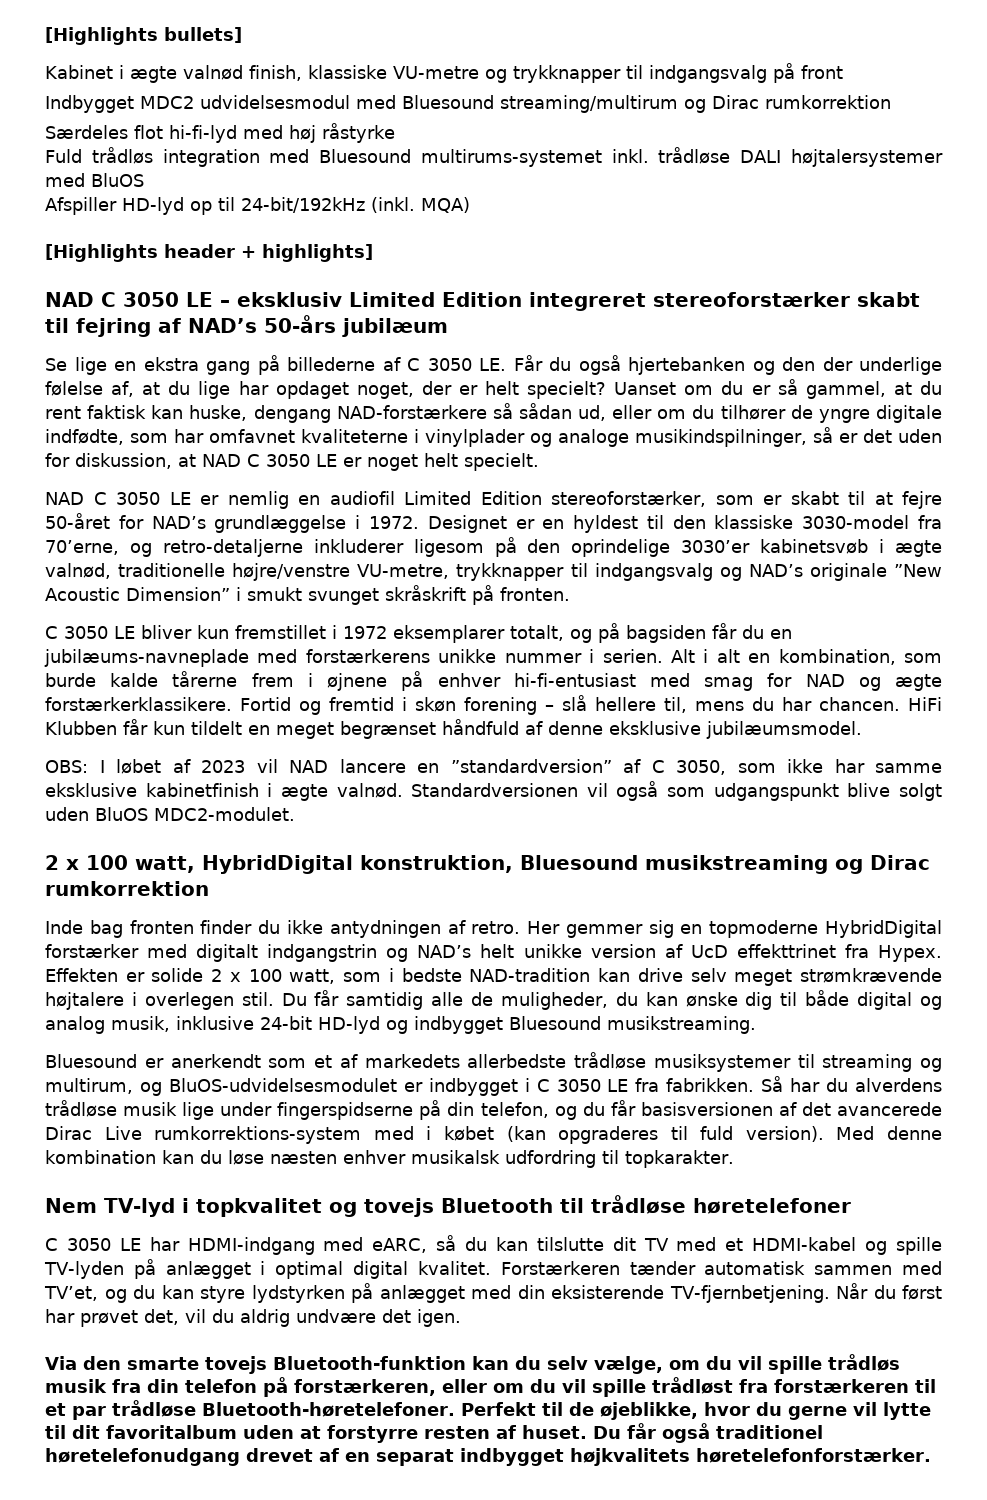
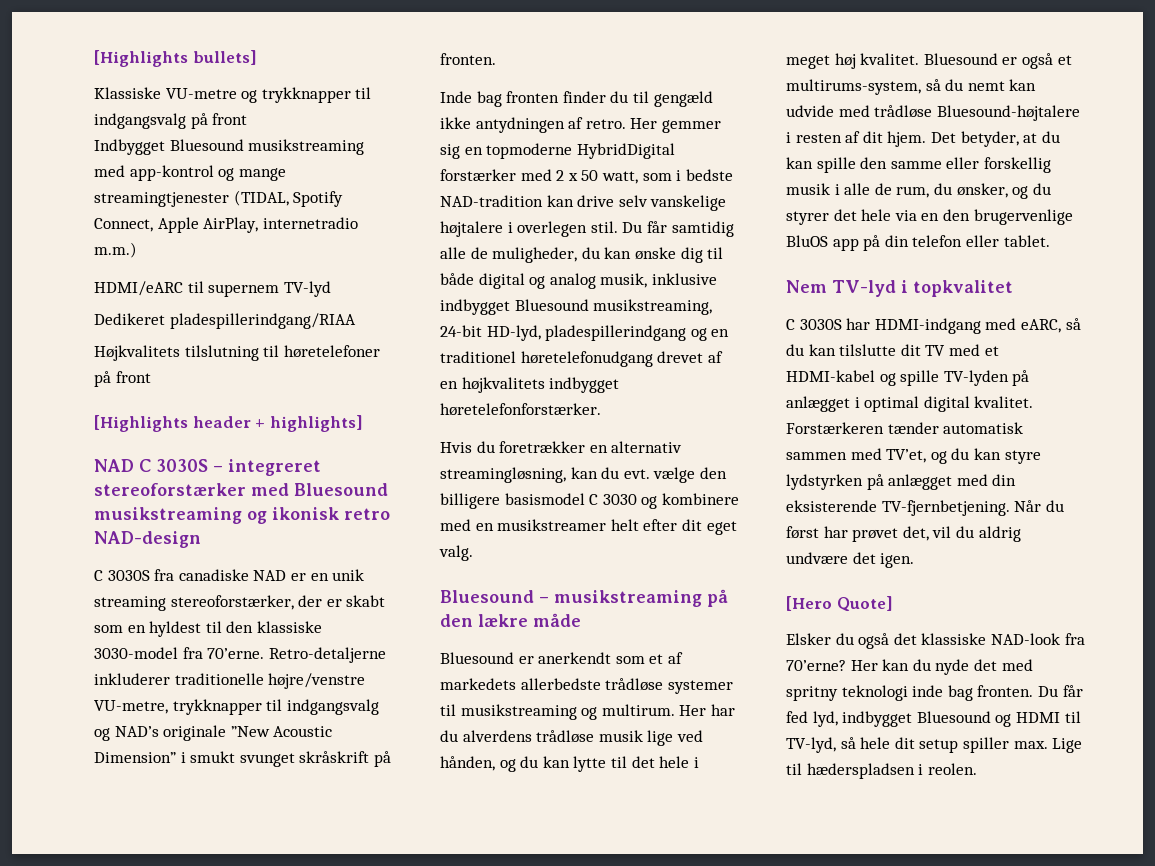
[45,65,387,83] Kabinet i ægte valnød finish, klassiske -> [94,87,161,99] Klassiske
[140,95,891,113] [45,123,395,143] [45,147,944,167] [45,173,144,187] [45,197,470,215] MDC2 udvidelsesmodul med Bluesound streaming/multirum og Dirac rumkorrektion // Særdeles flot hi-fi-lyd med høj råstyrke // Fuld trådløs integration med Bluesound multirums-systemet inkl. trådløse DALI højtalersystemer med BluOS // Afspiller HD-lyd op til 24-bit/192kHz (inkl. MQA) -> [169,139,365,155] [94,165,286,181] [94,190,344,207] [94,217,358,233] [94,242,137,258] [94,281,331,297] [94,313,356,329] [94,345,380,361] [94,371,151,387] Bluesound musikstreaming med app-kontrol og mange streamingtjenester (TIDAL, Spotify Connect, Apple AirPlay, internetradio m.m.) // HDMI/eARC til supernem TV-lyd // Dedikeret pladespillerindgang/RIAA // Højkvalitets tilslutning til høretelefoner på front
[123,292,920,311] [45,315,448,337] [45,355,942,375] [45,379,942,399] [45,403,942,423] [45,427,942,447] [45,453,539,471] [45,491,942,509] [45,513,535,533] 3050 LE – eksklusiv Limited Edition integreret stereoforstærker skabt til fejring af NAD’s 50-års jubilæum // Se lige en ekstra gang på billederne af C 3050 LE. Får du også hjertebanken og den der underlige følelse af, at du lige har opdaget noget, der er helt specielt? Uanset om du er så gammel, at du rent faktisk kan huske, dengang NAD-forstærkere så sådan ud, eller om du tilhører de yngre digitale indfødte, som har omfavnet kvaliteterne i vinylplader og analoge musikindspilninger, så er det uden for diskussion, at NAD C 3050 LE er noget helt specielt. // NAD C 3050 LE er nemlig en audiofil Limited Edition stereoforstærker, som er skabt til at fejre 50-året for NAD’s grundlæggelse i 1972. Designet er -> [156,459,321,476] [94,483,388,496] [94,507,390,524] [94,531,201,548] [94,569,365,581] [94,595,386,611] [94,625,123,633] 3030S – integreret stereoforstærker med Bluesound musikstreaming og ikonisk retro NAD-design // C 3030S fra canadiske NAD er en unik streaming stereoforstærker, der er skabt som
[45,537,942,557] [45,563,111,579] 70’erne, og retro-detaljerne inkluderer ligesom på den oprindelige 3030’er kabinetsvøb i ægte valnød, -> [207,647,386,663] [94,673,170,685] 70’erne. Retro-detaljerne inkluderer
[45,623,792,643] [44,649,942,667] [45,671,942,691] [45,695,943,715] [45,719,862,739] [45,759,942,775] [45,781,942,801] [45,807,295,821] [45,855,930,874] [45,881,209,896] // C 3050 LE bliver kun fremstillet i 1972 eksemplarer totalt, og på bagsiden får du en jubilæums-navneplade med forstærkerens unikke nummer i serien. Alt i alt en kombination, som burde kalde tårerne frem i øjnene på enhver hi-fi-entusiast med smag for NAD og ægte forstærkerklassikere. Fortid og fremtid i skøn forening – slå hellere til, mens du har chancen. HiFi Klubben får kun tildelt en meget begrænset håndfuld af denne eksklusive jubilæumsmodel. // OBS: I løbet af 2023 vil NAD lancere en ”standardversion” af C 3050, som ikke har samme eksklusive kabinetfinish i ægte valnød. Standardversionen vil også som udgangspunkt blive solgt uden BluOS MDC2-modulet. // 2 x 100 watt, HybridDigital konstruktion, Bluesound musikstreaming og Dirac rumkorrektion -> (496, 59) none
(281, 927) none -> [632,91,713,107] til gengæld
[196,944,943,962] [45,968,282,982] digitalt indgangstrin og NAD’s helt unikke version af UcD effekttrinet fra Hypex. Effekten er solide 2 x 100 -> [556,170,599,181] 2 x 50
[734,968,943,986] meget strømkrævende -> [650,195,727,211] vanskelige
[260,1016,756,1034] 24-bit HD-lyd og indbygget Bluesound musikstreaming. -> [440,299,713,315] [440,325,730,341] [440,351,723,367] [440,377,620,393] [440,403,601,416] [440,441,683,453] [440,467,727,483] [440,493,739,509] [440,519,737,535] [439,545,473,561] [440,589,728,607] [440,613,581,627] indbygget Bluesound musikstreaming, 24-bit HD-lyd, pladespillerindgang og en traditionel høretelefonudgang drevet af en højkvalitets indbygget høretelefonforstærker. // Hvis du foretrækker en alternativ streamingløsning, kan du evt. vælge den billigere basismodel C 3030 og kombinere med en musikstreamer helt efter dit eget valg. // Bluesound – musikstreaming på den lækre måde
[653,1054,942,1072] [45,1076,784,1096] musiksystemer til streaming og multirum, og BluOS-udvidelsesmodulet er indbygget i C 3050 LE fra fabrikken. Så -> [667,680,733,694] [440,704,707,720] systemer til musikstreaming og multirum. Her
[220,1100,942,1120] [45,1126,943,1144] [45,1150,734,1168] [45,1195,851,1217] [45,1238,141,1251] under fingerspidserne på din telefon, og du får basisversionen af det avancerede Dirac Live rumkorrektions-system med i købet (kan opgraderes til fuld version). Med denne kombination kan du løse næsten enhver musikalsk udfordring til topkarakter. // Nem TV-lyd i topkvalitet og tovejs Bluetooth til trådløse høretelefoner // C 3050 LE -> [676,730,703,742] [440,756,699,772] [786,53,1072,69] [786,79,1037,95] [786,105,1080,121] [786,131,1060,147] [786,157,1051,173] [786,183,1051,199] [786,209,1073,225] [786,235,1050,251] [786,280,1013,297] [786,319,842,330] ved hånden, og du kan lytte til det hele i meget høj kvalitet. Bluesound er også et multirums-system, så du nemt kan udvide med trådløse Bluesound-højtalere i resten af dit hjem. Det betyder, at du kan spille den samme eller forskellig musik i alle de rum, du ønsker, og du styrer det hele via en den brugervenlige BluOS app på din telefon eller tablet. // Nem TV-lyd i topkvalitet // C 3030S
[45,1354,900,1374] [45,1377,936,1397] [45,1400,931,1420] [45,1423,823,1443] [45,1448,931,1466] Via den smarte tovejs Bluetooth-funktion kan du selv vælge, om du vil spille trådløs musik fra din telefon på forstærkeren, eller om du vil spille trådløst fra forstærkeren til et par trådløse Bluetooth-høretelefoner. Perfekt til de øjeblikke, hvor du gerne vil lytte til dit favoritalbum uden at forstyrre resten af huset. Du får også traditionel høretelefonudgang drevet af en separat indbygget højkvalitets høretelefonforstærker. -> [786,596,893,612] [786,633,1085,649] [786,659,1033,675] [786,685,1083,701] [786,711,1081,727] [786,737,1083,753] [786,763,977,779] [Hero Quote] // Elsker du også det klassiske NAD-look fra 70’erne? Her kan du nyde det med spritny teknologi inde bag fronten. Du får fed lyd, indbygget Bluesound og HDMI til TV-lyd, så hele dit setup spiller max. Lige til hæderspladsen i reolen.

